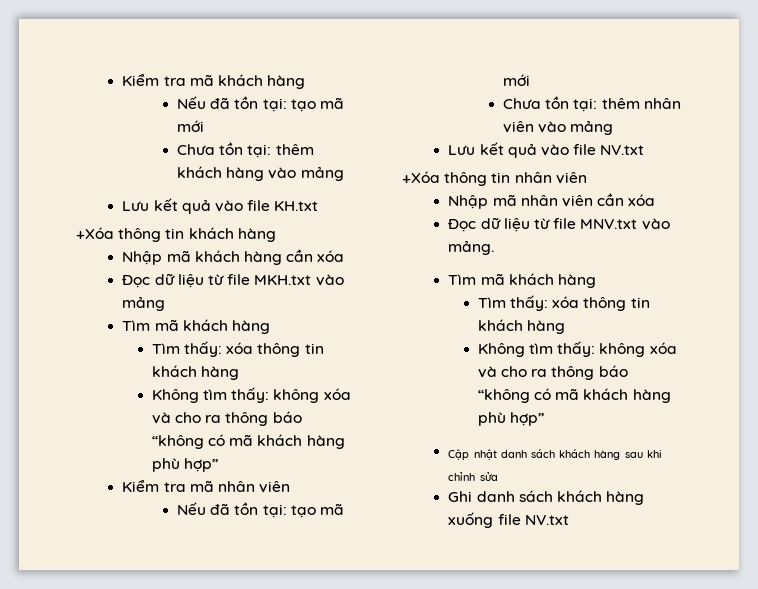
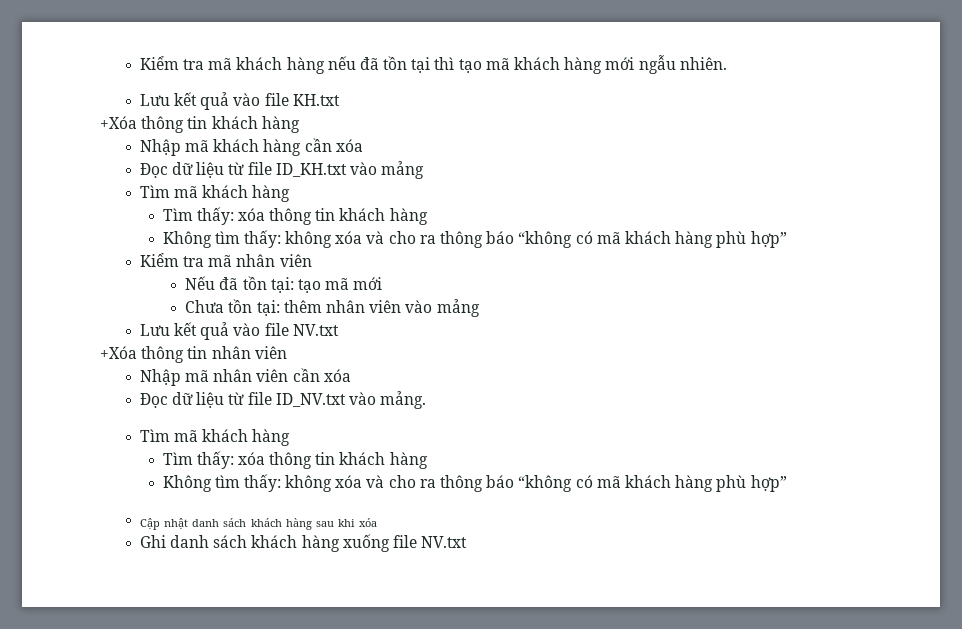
[177,96,344,112] [177,120,205,132] [177,142,314,158] [177,166,344,181] // Nếu đã tồn tại: tạo mã mới // Chưa tồn tại: thêm khách hàng vào mảng -> [327,55,727,74] nếu đã tồn tại thì tạo mã khách hàng mới ngẫu nhiên.
[254,275,312,285] MKH.txt -> [275,163,347,177] ID_KH.txt
[580,219,638,229] MNV.txt -> [275,393,346,407] ID_NV.txt
[448,472,498,481] chỉnh sửa -> [359,518,378,527] xóa

